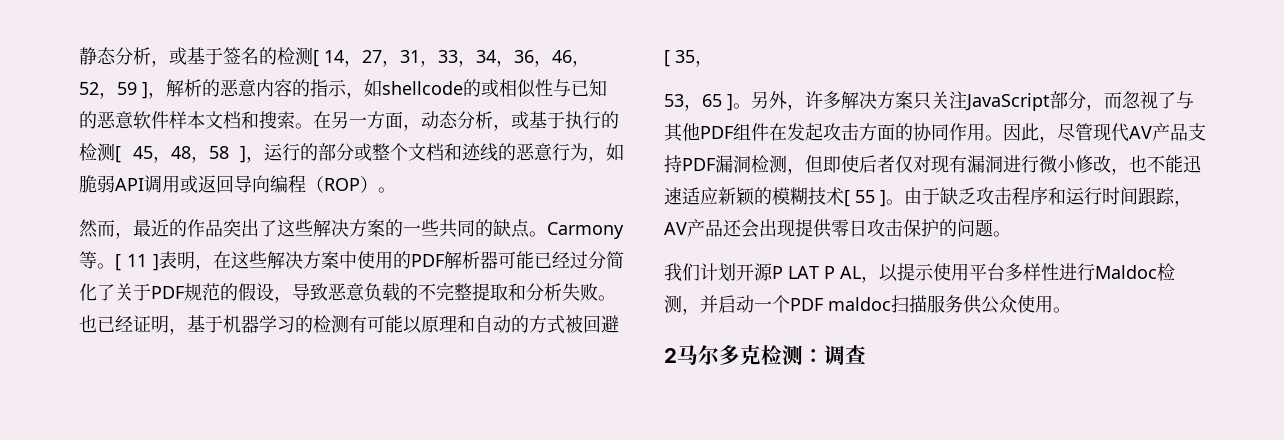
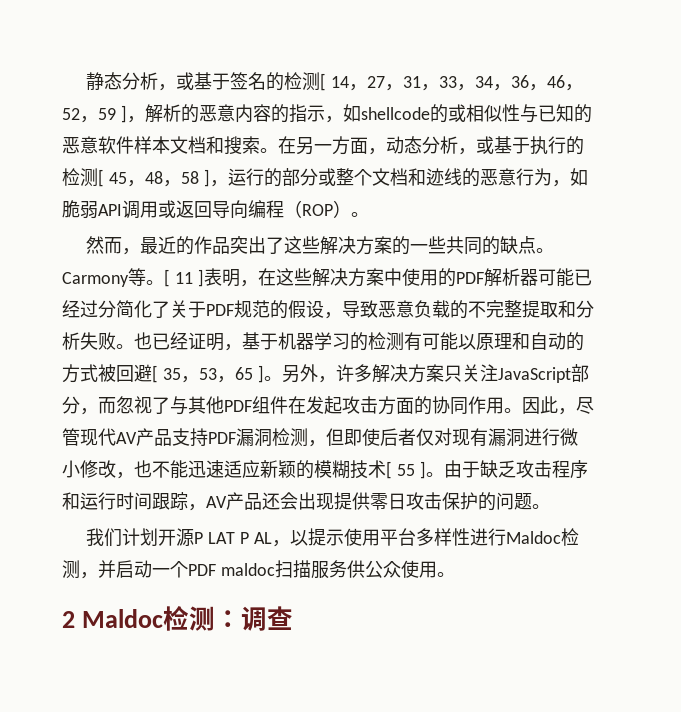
(713, 63) // -> (199, 379) none
[677,344,761,366] 马尔多克 -> [81,609,163,628] Maldoc

